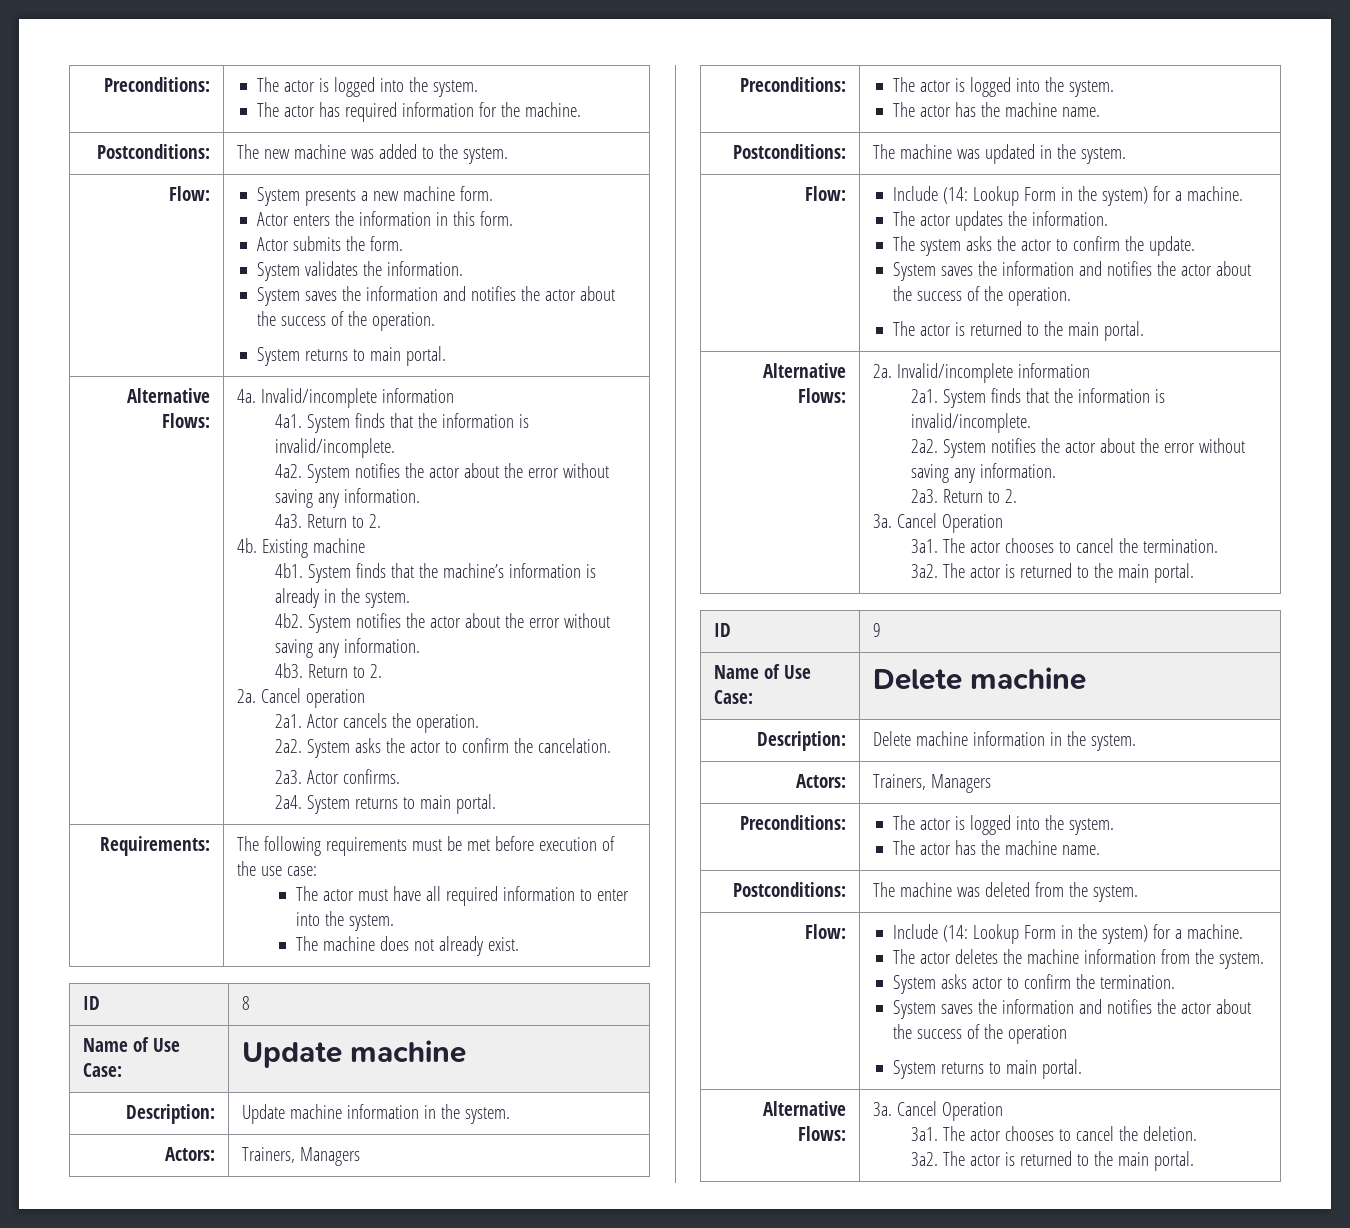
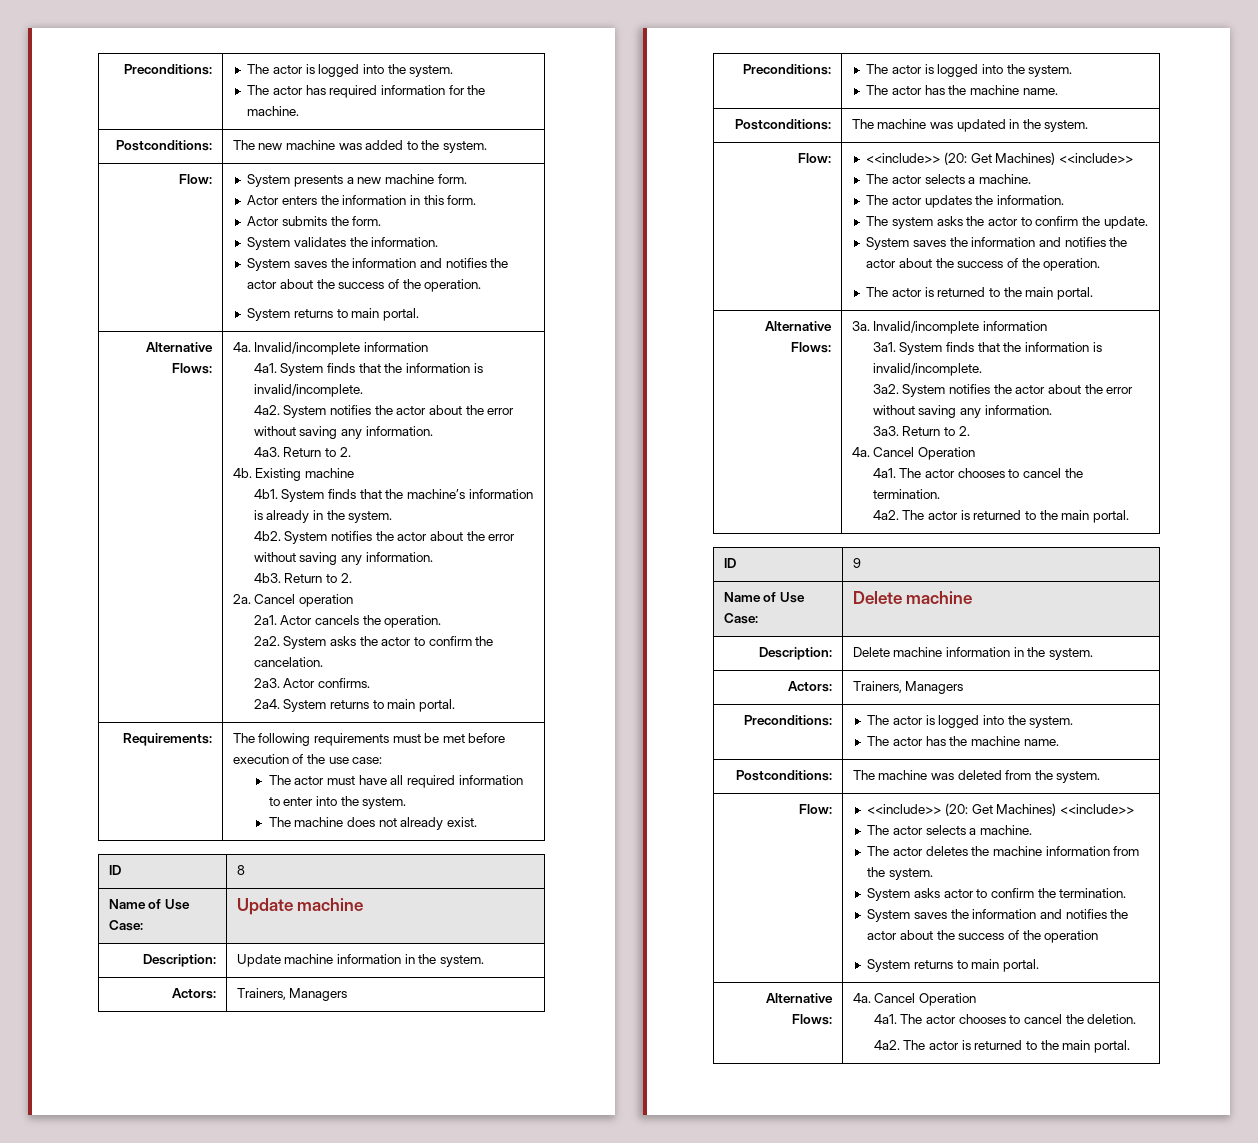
[892,186,1171,206] Include (14: Lookup Form in the system) for -> [866,152,1134,165] [866,174,965,184] <<include>> (20: Get Machines) <<include>> // The actor selects
[872,363,1090,383] [911,388,1166,408] [911,413,1032,433] [911,439,939,453] 2a. Invalid/incomplete information // 2a1. System finds that the information is invalid/incomplete. // 2a2. -> [851,321,1047,334] [872,342,1102,355] [872,363,982,376] [872,384,899,394] 3a. Invalid/incomplete information // 3a1. System finds that the information is invalid/incomplete. // 3a2.
[911,489,1018,503] [872,513,1003,533] [911,539,939,553] 2a3. Return to 2. // 3a. Cancel Operation // 3a1. -> [872,426,970,436] [851,447,975,460] [872,468,896,478] 3a3. Return to 2. // 4a. Cancel Operation // 4a1.
[911,564,939,578] 3a2. -> [872,510,899,520] 4a2.
[892,924,1171,944] Include (14: Lookup Form in the system) for -> [867,803,1135,816] [867,825,966,835] <<include>> (20: Get Machines) <<include>> // The actor selects
[872,1101,1003,1121] [911,1127,939,1141] 3a. Cancel Operation // 3a1. -> [852,993,976,1006] [873,1014,897,1024] 4a. Cancel Operation // 4a1.
[911,1152,939,1166] 3a2. -> [873,1040,900,1050] 4a2.

